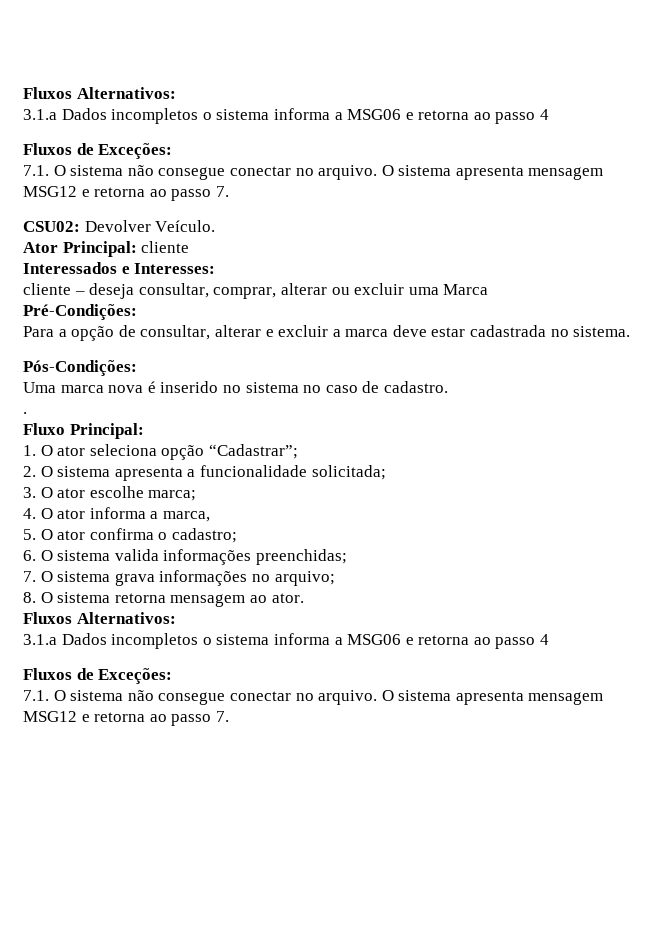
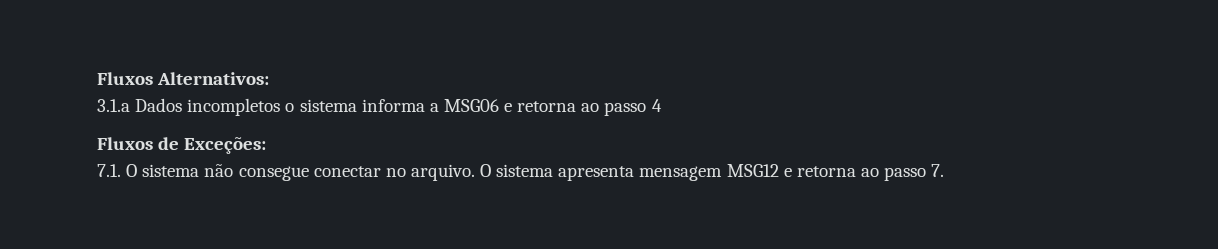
[23,220,216,232] [23,241,190,257] [23,262,216,274] [23,283,489,299] [23,304,137,320] [23,325,631,341] [23,360,137,376] [23,381,448,393] [23,412,27,414] [23,423,144,439] [23,444,298,460] [23,465,386,481] [23,486,197,501] [23,507,210,522] [23,528,237,543] [23,549,347,565] [23,570,335,586] [23,592,304,607] [23,612,176,624] [23,633,550,649] [23,668,173,684] [23,690,604,705] [23,711,229,726] // CSU02: Devolver Veículo. // Ator Principal: cliente // Interessados e Interesses: // cliente – deseja consultar, comprar, alterar ou excluir uma Marca // Pré-Condições: // Para a opção de consultar, alterar e excluir a marca deve estar cadastrada no sistema. // Pós-Condições: // Uma marca nova é inserido no sistema no caso de cadastro. // . // Fluxo Principal: // 1. O ator seleciona opção “Cadastrar”; // 2. O sistema apresenta a funcionalidade solicitada; // 3. O ator escolhe marca; // 4. O ator informa a marca, // 5. O ator confirma o cadastro; // 6. O sistema valida informações preenchidas; // 7. O sistema grava informações no arquivo; // 8. O sistema retorna mensagem ao ator. // Fluxos Alternativos: // 3.1.a Dados incompletos o sistema informa a MSG06 e retorna ao passo 4 // Fluxos de Exceções: // 7.1. O sistema não consegue conectar no arquivo. O sistema apresenta mensagem MSG12 e retorna ao passo 7. -> (945, 170) none

